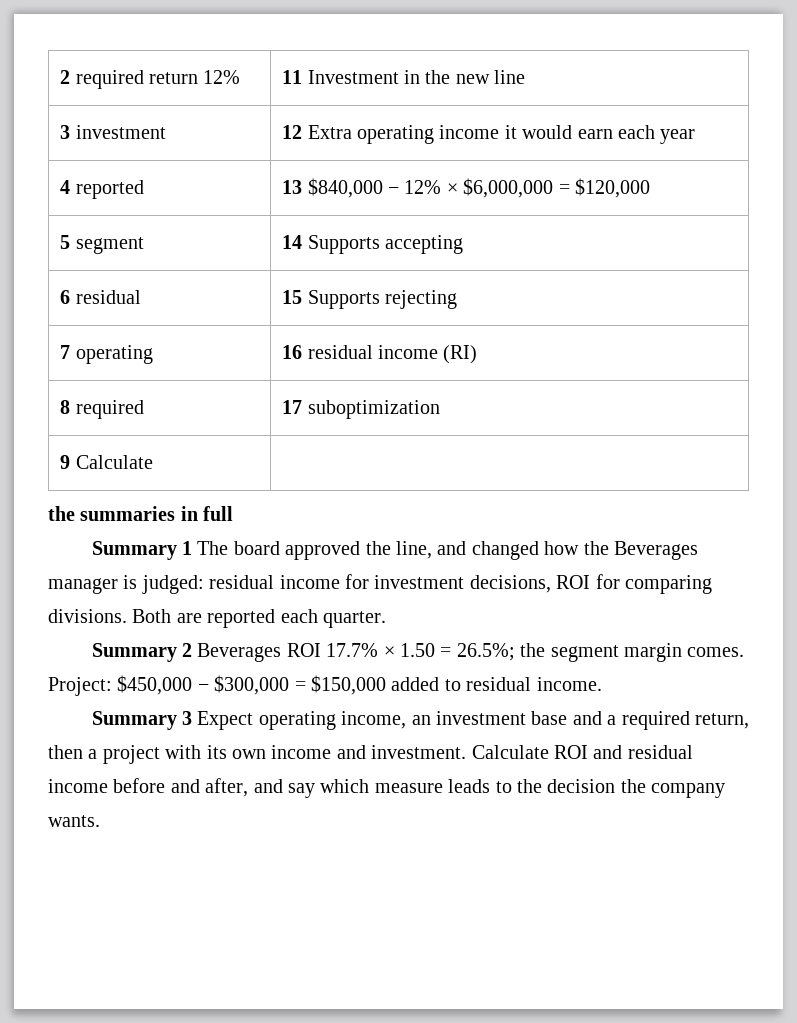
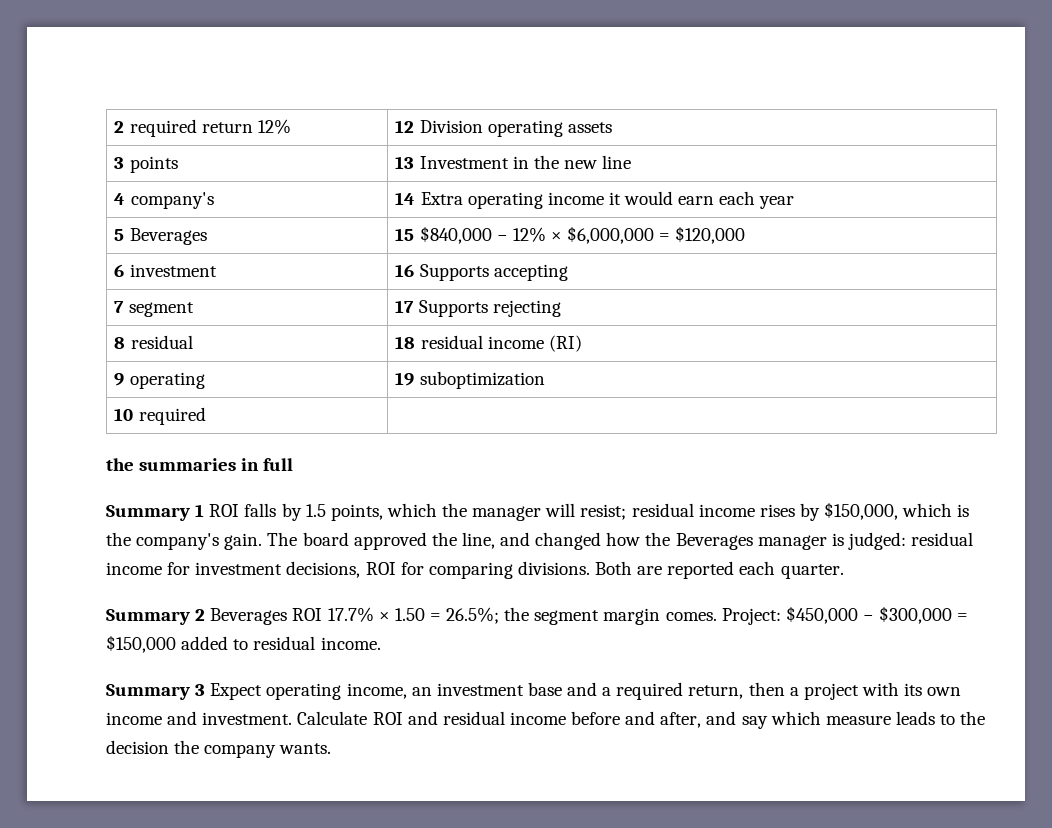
[282,70,303,84] 11 -> [395,120,612,137] [114,156,178,173] [395,156,415,169] 12 Division operating assets // 3 points | 13
[60,125,166,139] [282,125,303,139] 3 investment | 12 -> [114,192,214,209] [395,192,416,205] 4 company's | 14
[60,180,144,199] [282,180,303,194] 4 reported | 13 -> [114,228,207,245] [395,228,415,241] 5 Beverages | 15
[60,235,144,254] [282,235,303,249] 5 segment | 14 -> [114,264,217,277] [395,264,415,277] 6 investment | 16
[60,290,141,304] [282,290,303,304] 6 residual | 15 -> [114,301,194,317] [395,300,415,313] 7 segment | 17
[60,345,153,364] [282,345,303,359] 7 operating | 16 -> [114,335,193,349] [395,336,416,349] 8 residual | 18
[60,400,144,419] [282,400,303,414] 8 required | 17 -> [114,372,205,389] [395,372,415,386] 9 operating | 19
[60,455,153,469] 9 Calculate -> [114,407,206,425] 10 required
(192, 548) none -> [209,502,970,521] [106,532,263,550] ROI falls by 1.5 points, which the manager will resist; residual income rises by $150,000, which is the company's gain.

